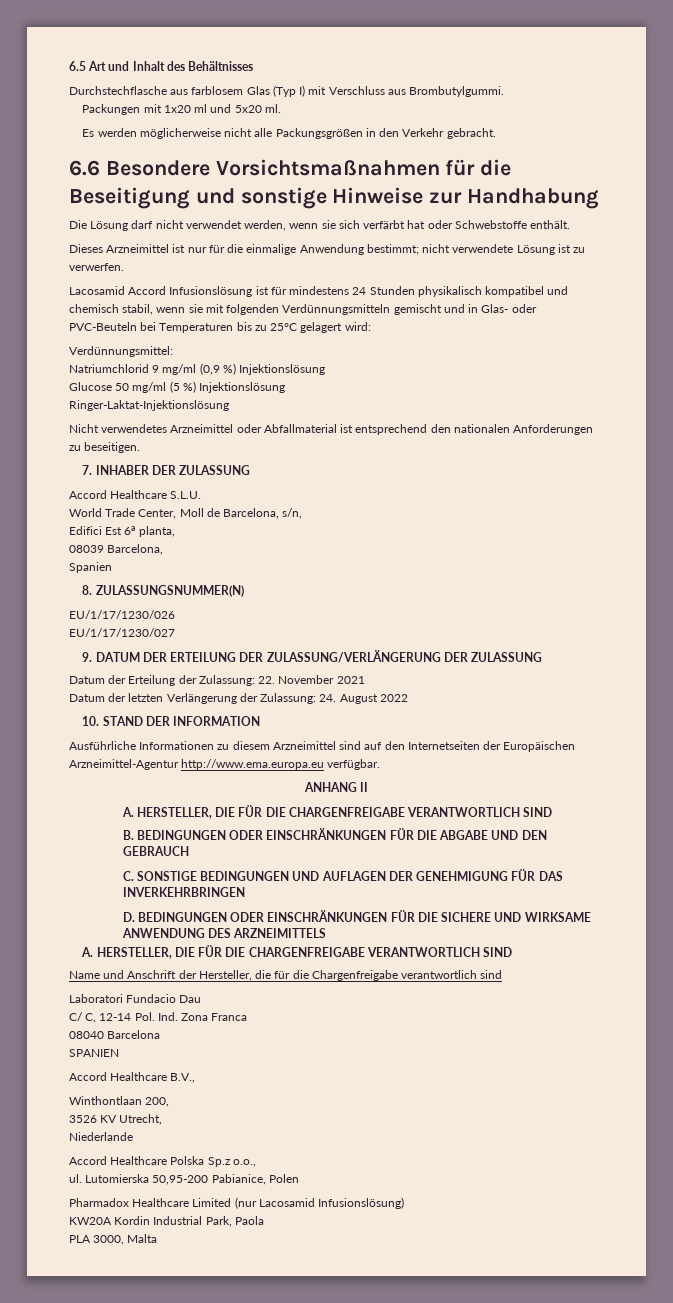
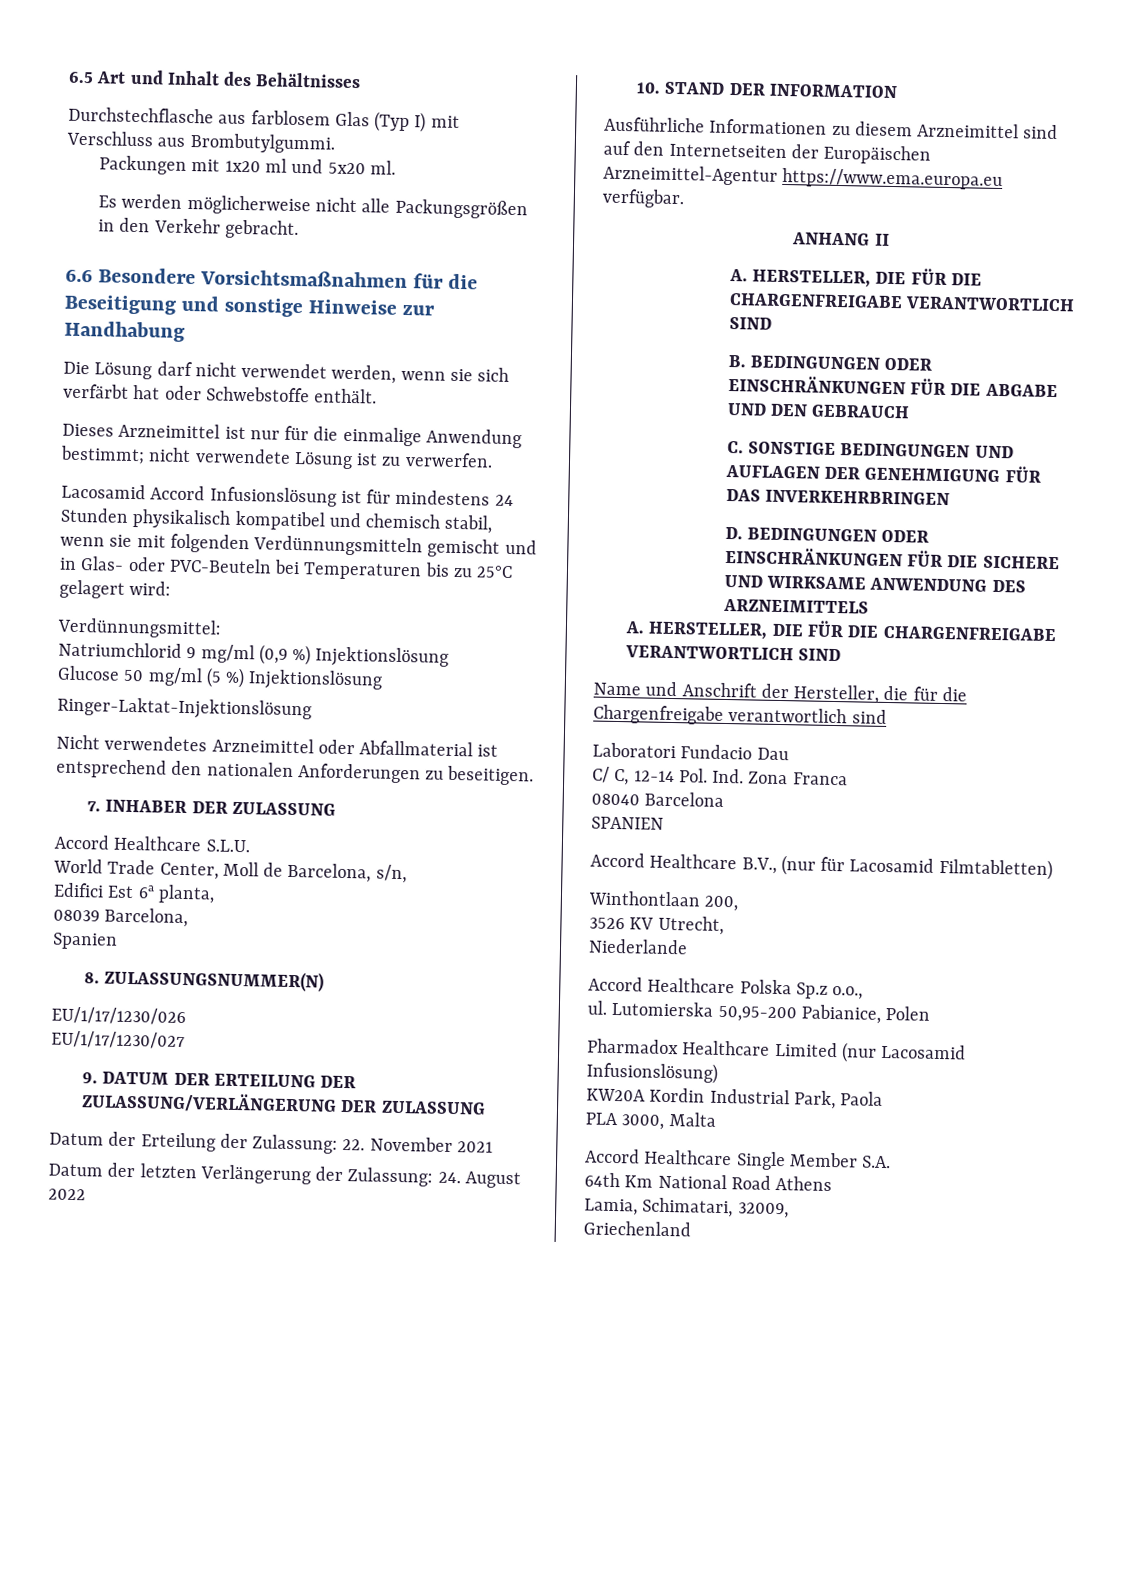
[181,759,325,770] http://www.ema.europa.eu -> [782,167,1004,191] https://www.ema.europa.eu
(196, 1078) none -> [780,855,1053,881] (nur für Lacosamid Filmtabletten)
(158, 1238) none -> [585,1148,892,1171] [584,1172,833,1192] [584,1197,789,1219] [583,1220,691,1237] // Accord Healthcare Single Member S.A. // 64th Km National Road Athens // Lamia, Schimatari, 32009, // Griechenland

